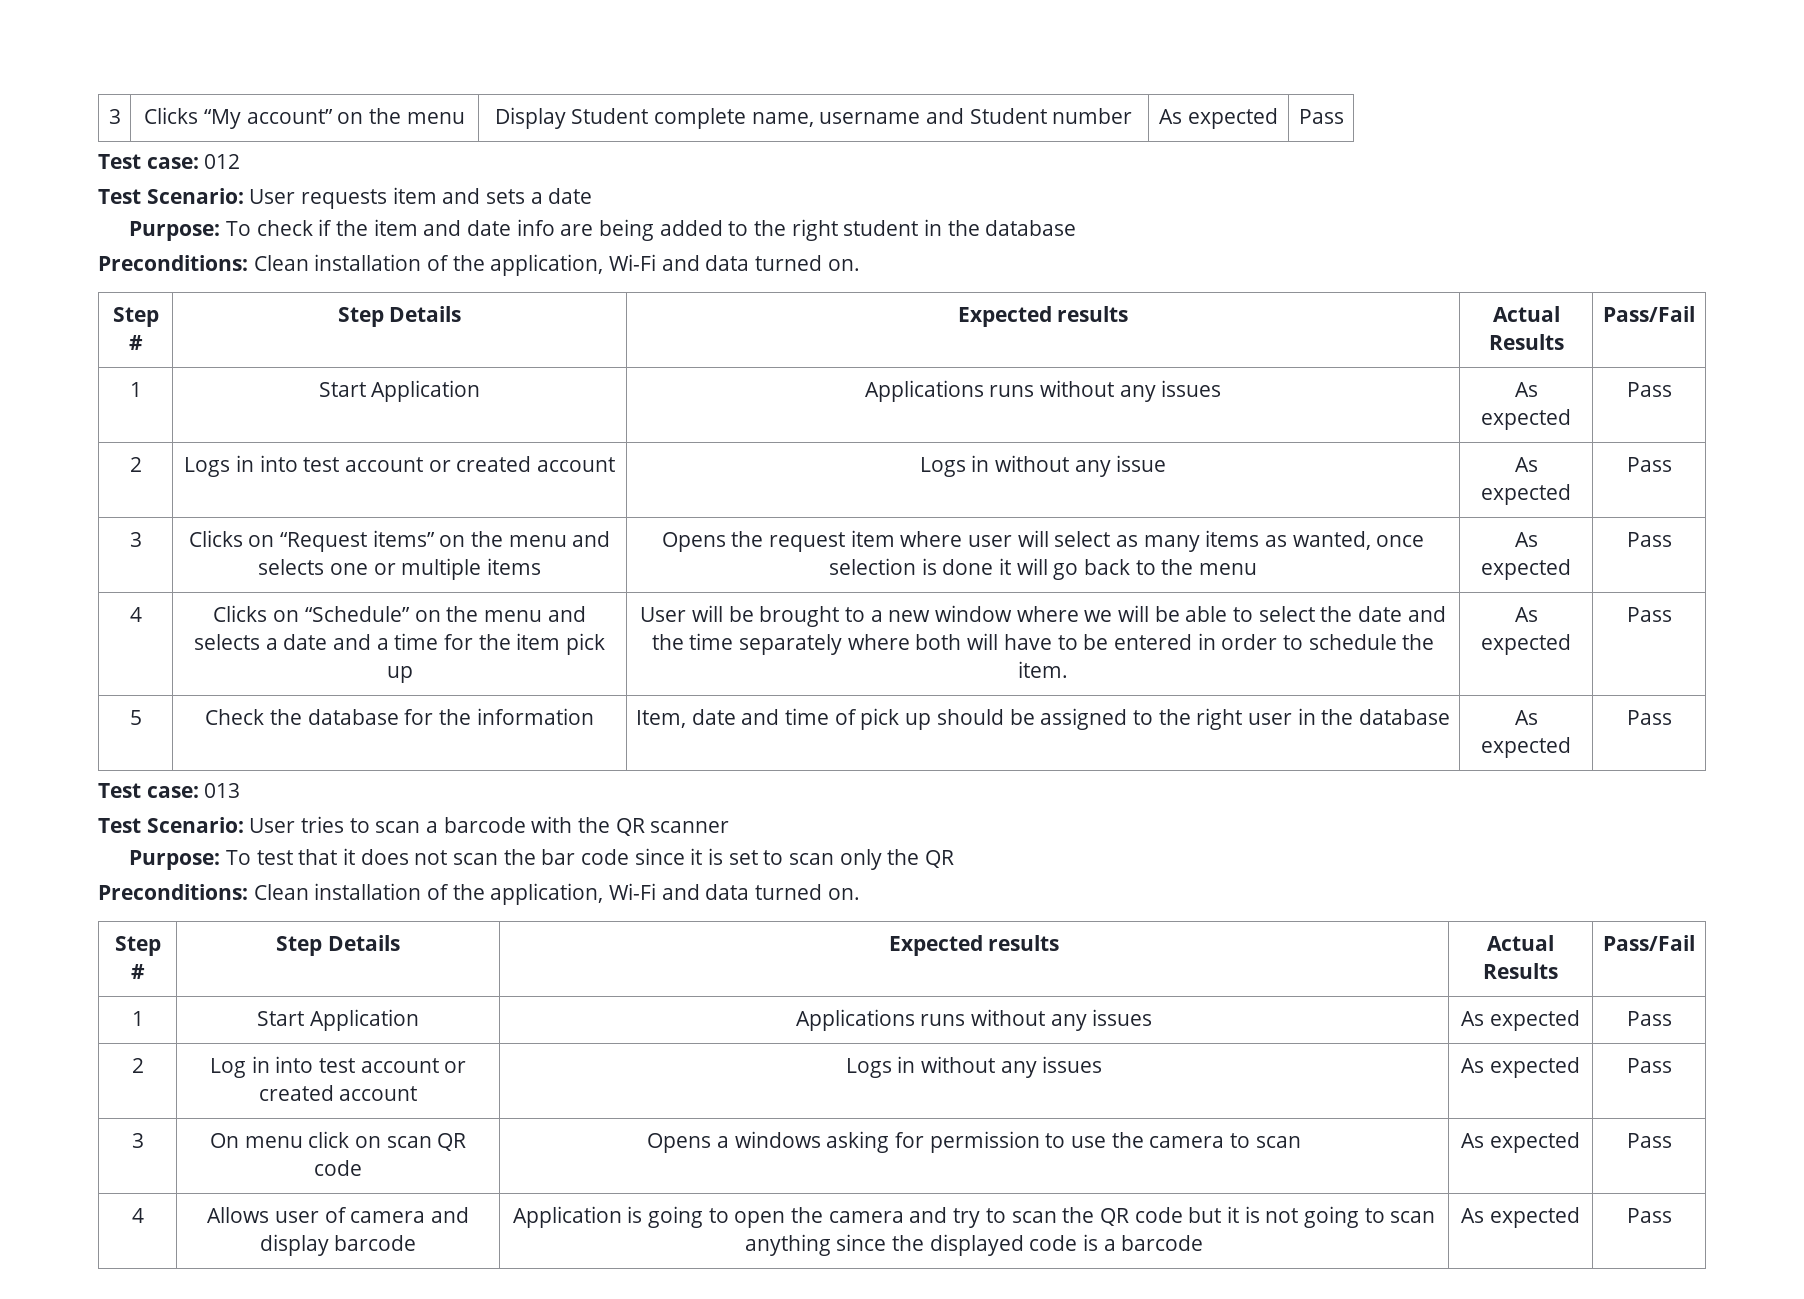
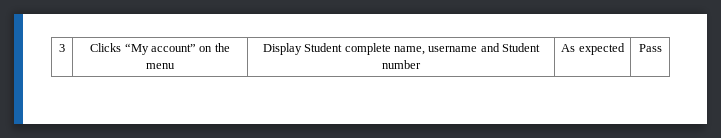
[98,154,241,169] [98,187,593,209] [129,219,1077,241] [98,254,860,276] [112,307,159,327] [128,335,143,350] [337,306,462,327] [957,306,1129,327] [1492,306,1560,322] [1488,334,1564,350] [1603,306,1695,322] [129,382,142,397] [318,380,481,402] [864,380,1222,402] [1514,382,1538,397] [1481,409,1571,430] [1626,382,1672,397] [129,457,142,472] [184,455,615,477] [919,455,1167,477] [1514,457,1538,472] [1481,484,1571,505] [1626,457,1672,472] [129,532,142,547] [188,530,611,552] [258,558,541,580] [661,530,1425,552] [828,558,1258,580] [1514,532,1538,547] [1481,559,1571,580] [1626,532,1672,547] [129,607,142,622] [213,605,586,622] [193,633,606,655] [386,666,413,683] [640,605,1446,627] [651,633,1435,655] [1018,661,1068,678] [1514,607,1538,622] [1481,634,1571,655] [1626,607,1672,622] [129,710,142,725] [205,708,594,725] [636,708,1450,730] [1514,710,1538,725] [1481,737,1571,758] [1626,710,1672,725] [98,783,241,798] [98,816,730,836] [129,848,955,870] [98,883,860,905] [114,936,161,956] [130,964,145,979] [276,935,400,956] [888,935,1060,956] [1487,935,1554,951] [1483,963,1558,979] [1603,935,1695,951] [131,1011,144,1026] [257,1009,419,1031] [795,1009,1153,1031] [1461,1010,1580,1031] [1626,1011,1672,1026] [131,1058,144,1073] [209,1056,467,1078] [258,1085,418,1101] [845,1056,1103,1078] [1461,1057,1580,1078] [1626,1058,1672,1073] [131,1133,144,1148] [209,1131,467,1151] [314,1160,362,1176] [647,1131,1301,1153] [1461,1132,1580,1153] [1626,1133,1672,1148] [131,1208,144,1223] [207,1207,469,1223] [259,1234,417,1256] [512,1206,1436,1228] [744,1234,1204,1256] [1461,1207,1580,1228] [1626,1208,1672,1223] // Test case: 012 // Test Scenario: User requests item and sets a date // Purpose: To check if the item and date info are being added to the right student in the database // Preconditions: Clean installation of the application, Wi-Fi and data turned on. // Step # | Step Details | Expected results | Actual Results | Pass/Fail // 1 | Start Application | Applications runs without any issues | As expected | Pass // 2 | Logs in into test account or created account | Logs in without any issue | As expected | Pass // 3 | Clicks on “Request items” on the menu and selects one or multiple items | Opens the request item where user will select as many items as wanted, once selection is done it will go back to the menu | As expected | Pass // 4 | Clicks on “Schedule” on the menu and selects a date and a time for the item pick up | User will be brought to a new window where we will be able to select the date and the time separately where both will have to be entered in order to schedule the item. | As expected | Pass // 5 | Check the database for the information | Item, date and time of pick up should be assigned to the right user in the database | As expected | Pass // Test case: 013 // Test Scenario: User tries to scan a barcode with the QR scanner // Purpose: To test that it does not scan the bar code since it is set to scan only the QR // Preconditions: Clean installation of the application, Wi-Fi and data turned on. // Step # | Step Details | Expected results | Actual Results | Pass/Fail // 1 | Start Application | Applications runs without any issues | As expected | Pass // 2 | Log in into test account or created account | Logs in without any issues | As expected | Pass // 3 | On menu click on scan QR code | Opens a windows asking for permission to use the camera to scan | As expected | Pass // 4 | Allows user of camera and display barcode | Application is going to open the camera and try to scan the QR code but it is not going to scan anything since the displayed code is a barcode | As expected | Pass -> (662, 48) none

